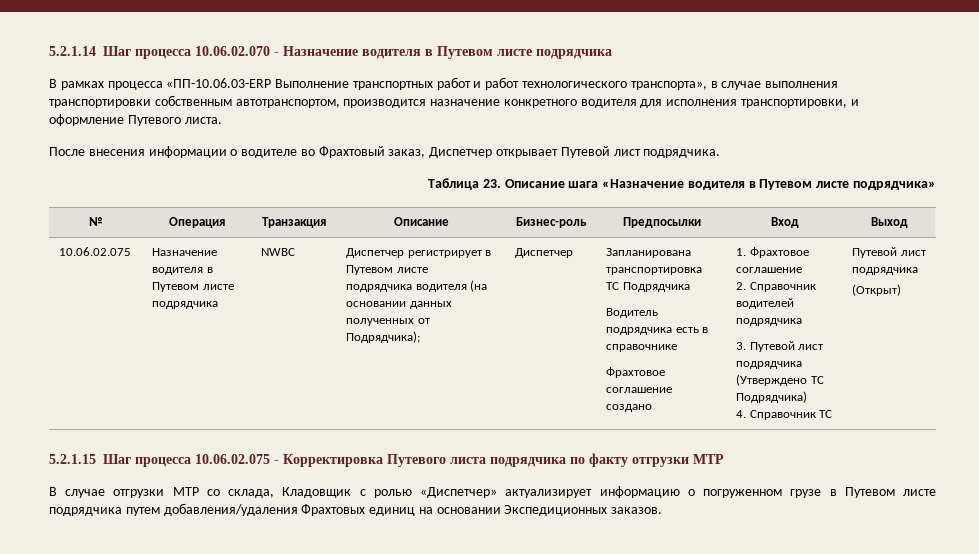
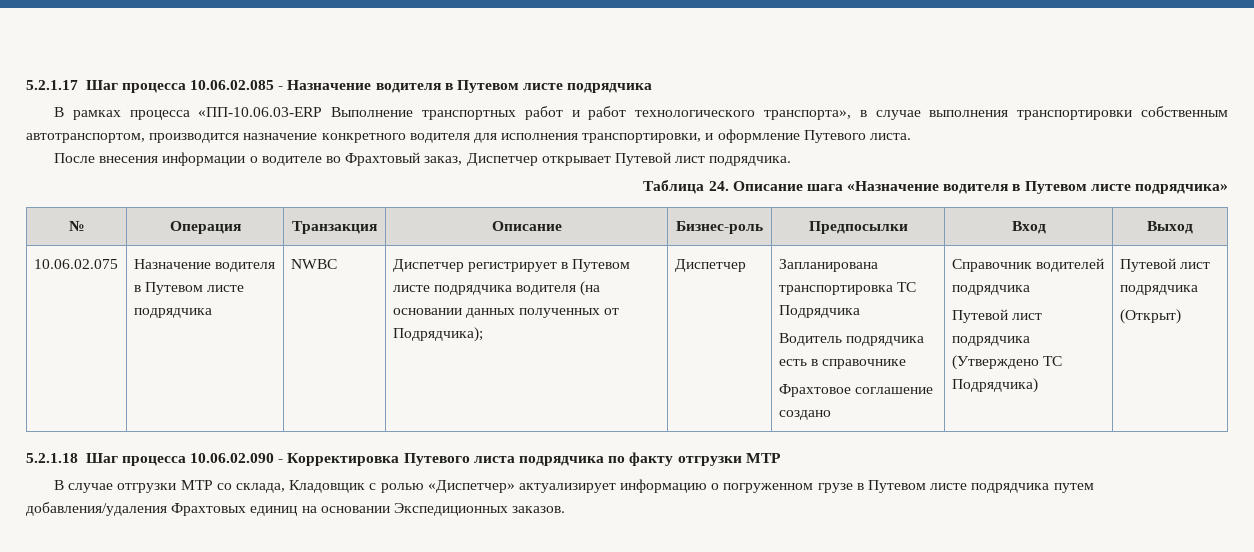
[49,46,270,59] 5.2.1.14 Шаг процесса 10.06.02.070 -> [26,80,275,93] 5.2.1.17 Шаг процесса 10.06.02.085
[482,179,501,188] 23. -> [708,181,729,191] 24.
[736,247,809,258] [736,267,803,273] [736,282,747,290] 1. Фрахтовое соглашение // 2. -> (831, 415) none
[736,342,747,350] 3. -> (1030, 290) none
[736,410,832,420] // 4. Справочник ТС -> (1038, 385) none
[49,454,270,467] 5.2.1.15 Шаг процесса 10.06.02.075 -> [26,453,275,466] 5.2.1.18 Шаг процесса 10.06.02.090

